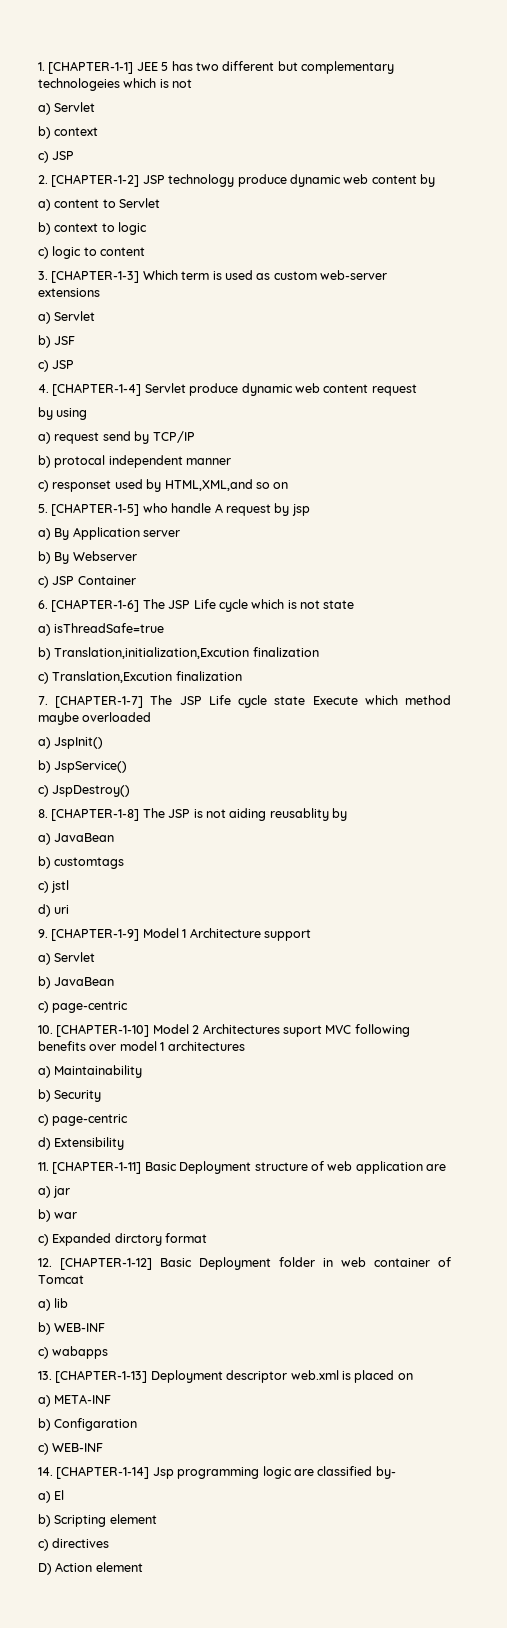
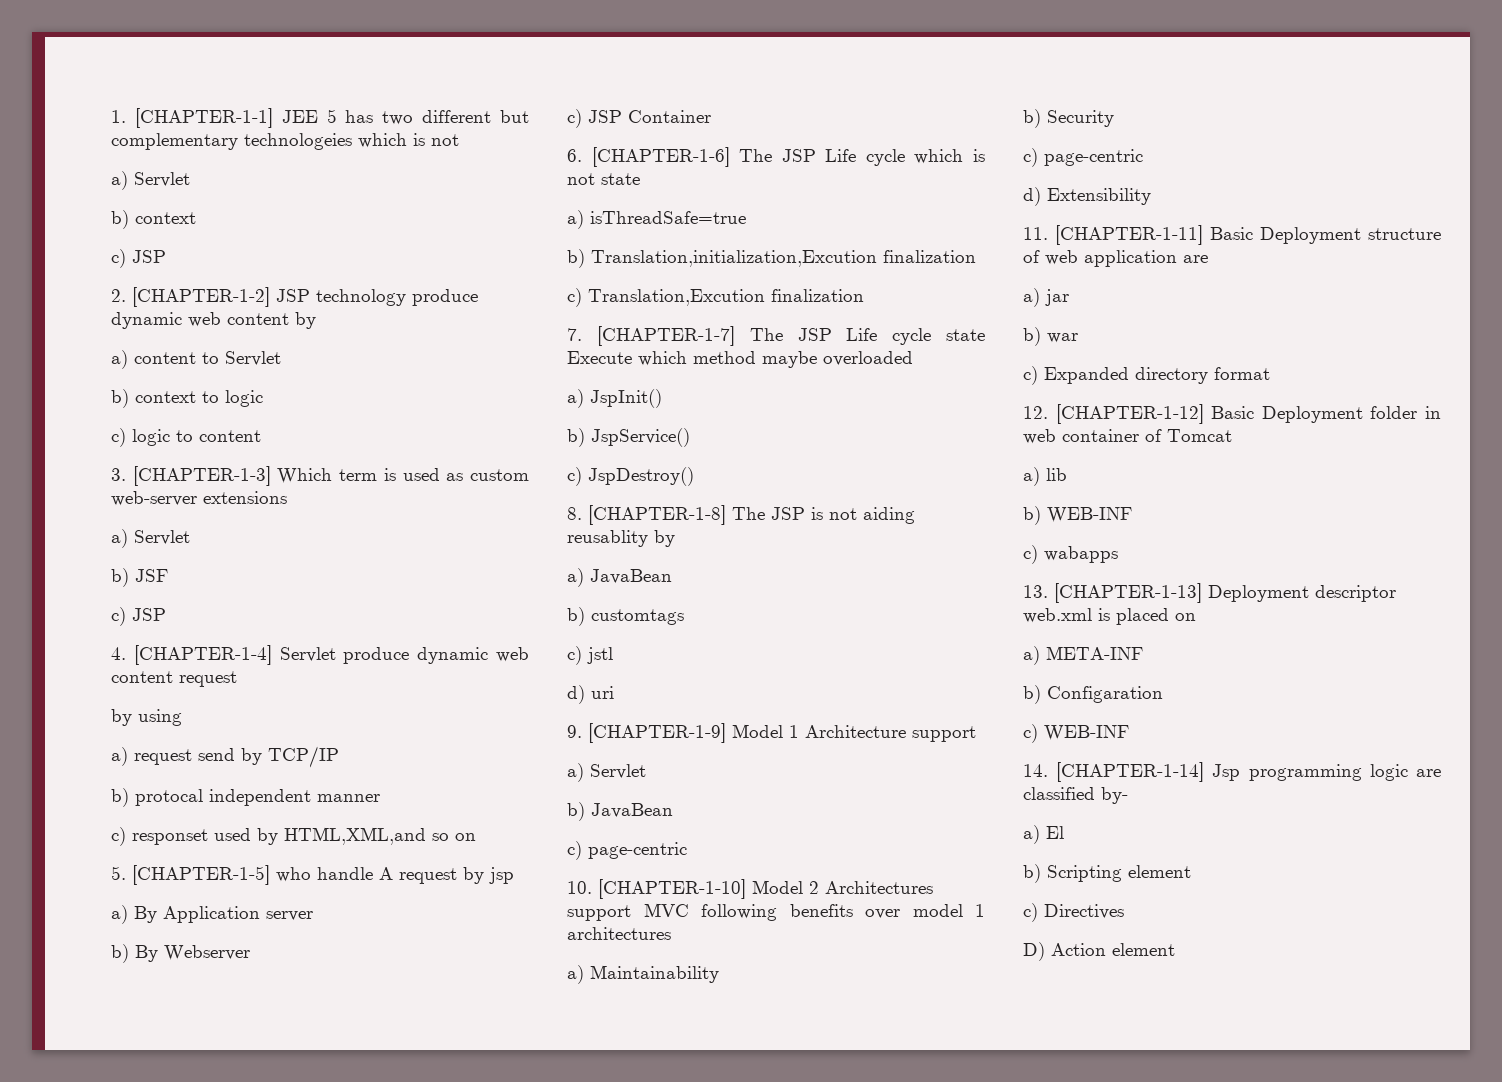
[282,1025,322,1037] suport -> [567,905,631,921] support
[114,1233,162,1246] dirctory -> [1135,367,1208,384] directory
[52,1538,110,1548] directives -> [1044,904,1124,919] Directives

